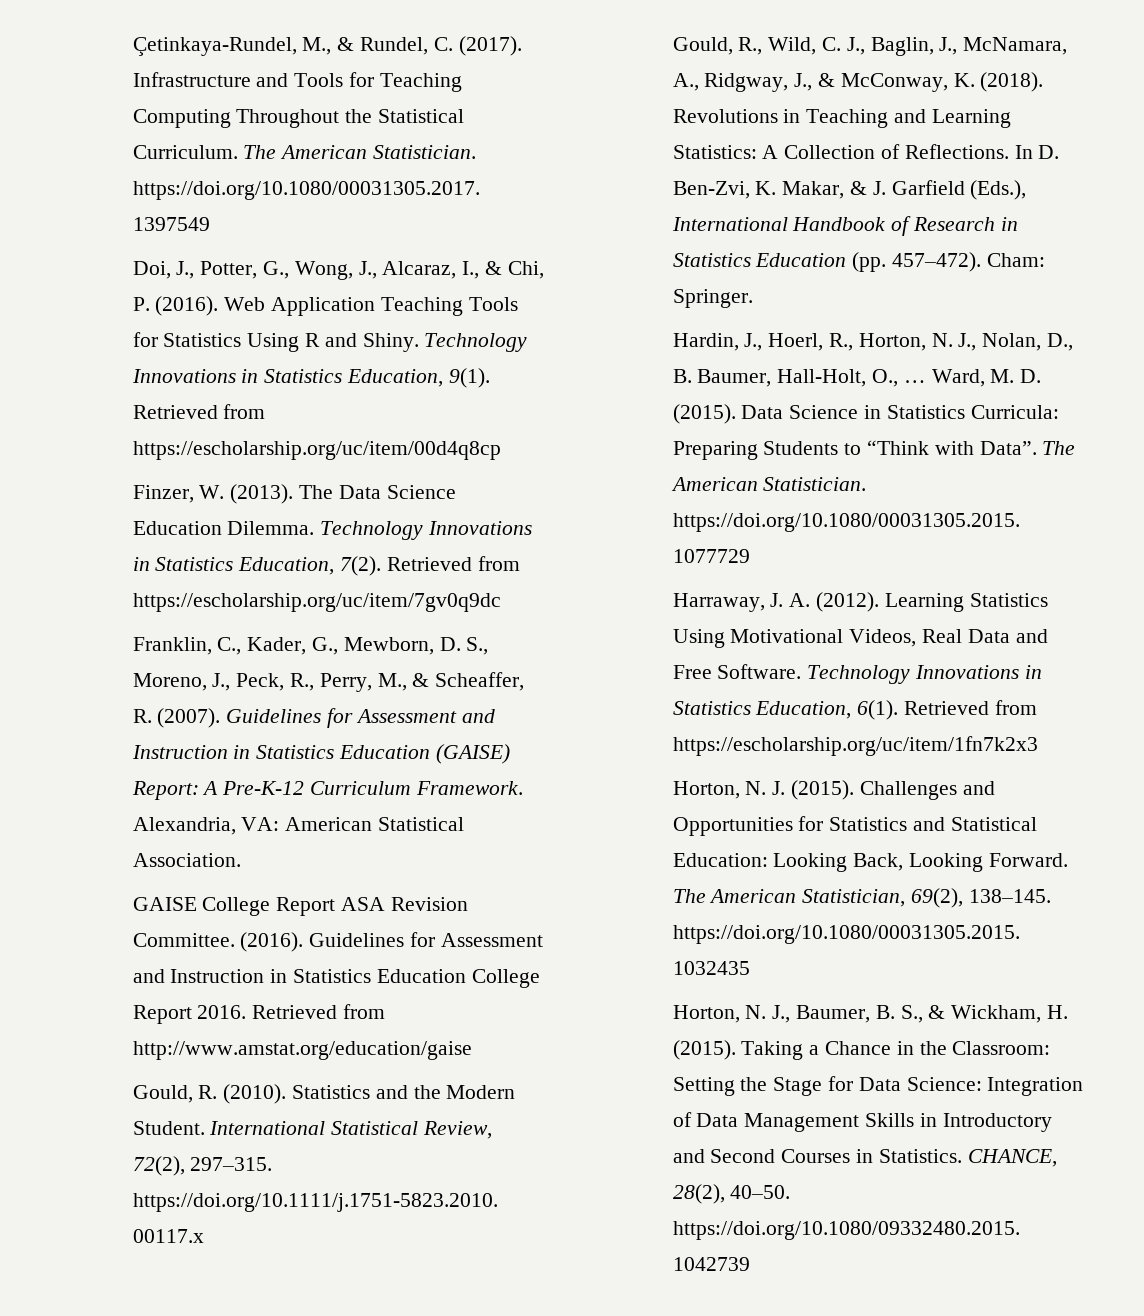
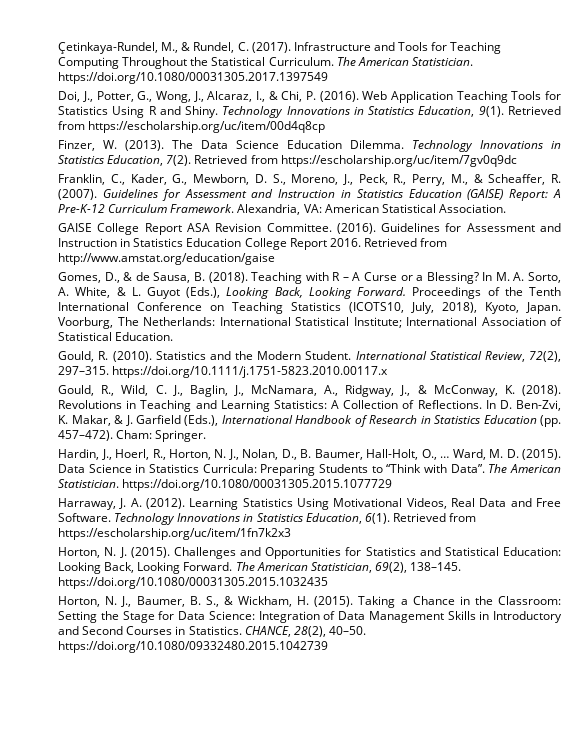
(472, 1050) none -> [58,272,562,284] [58,287,561,299] [58,302,561,314] [58,317,562,329] [58,332,174,341] // Gomes, D., & de Sausa, B. (2018). Teaching with R – A Curse or a Blessing? In M. A. Sorto, A. White, & L. Guyot (Eds.), Looking Back, Looking Forward. Proceedings of the Tenth International Conference on Teaching Statistics (ICOTS10, July, 2018), Kyoto, Japan. Voorburg, The Netherlands: International Statistical Institute; International Association of Statistical Education.

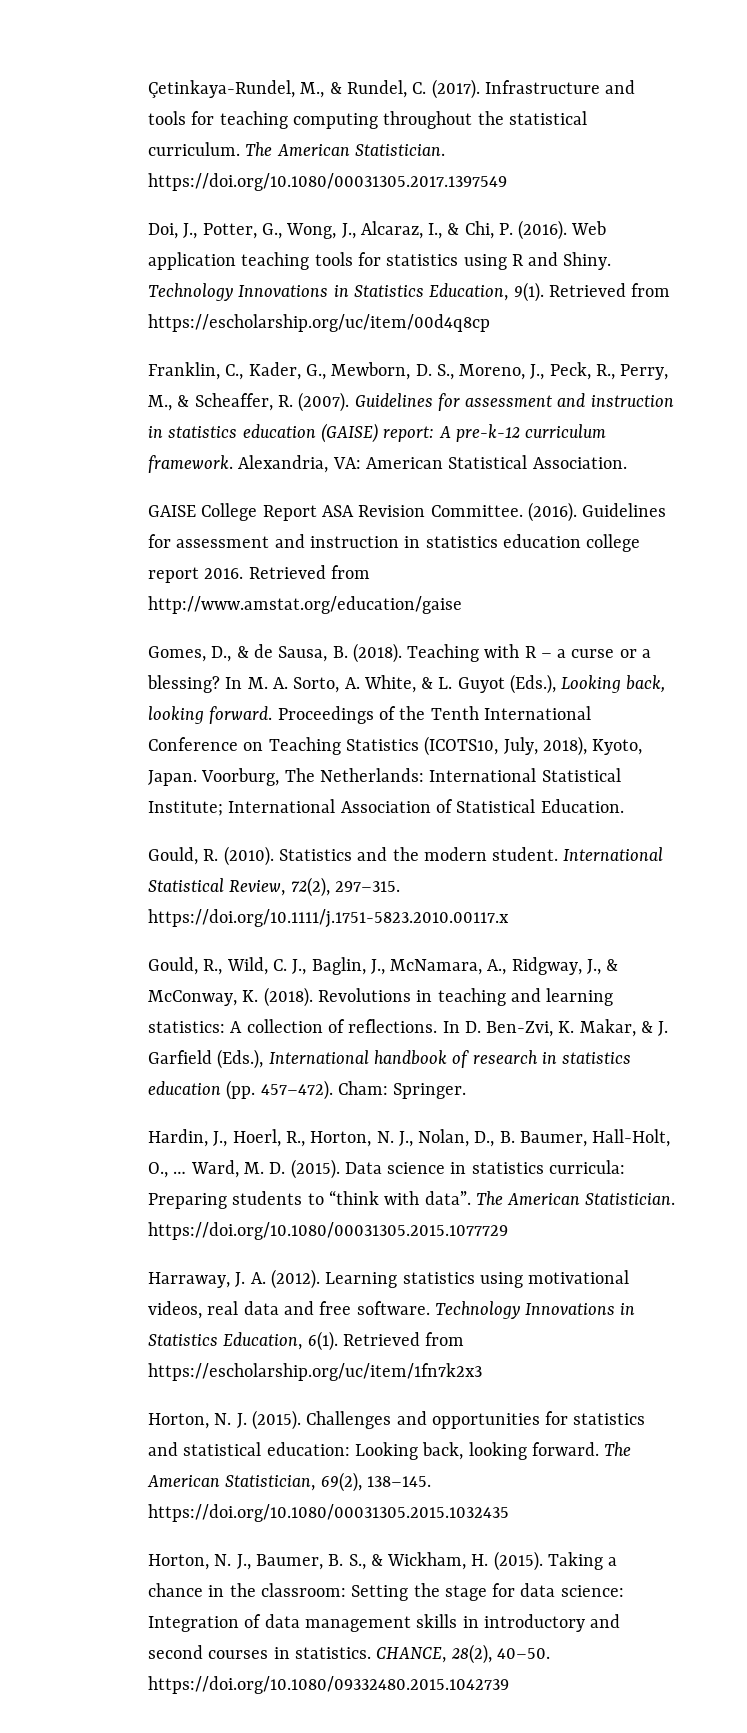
[397,42,502,54] [58,57,334,69] Tools for Teaching Computing Throughout the Statistical Curriculum. -> [148,111,587,129] [148,142,241,156] tools for teaching computing throughout the statistical curriculum.
[390,91,561,103] [58,106,145,118] Application Teaching Tools for Statistics Using -> [148,252,507,270] application teaching tools for statistics using
[58,140,561,152] [58,155,517,167] // Finzer, W. (2013). The Data Science Education Dilemma. Technology Innovations in Statistics Education, 7(2). Retrieved from https://escholarship.org/uc/item/7gv0q9dc -> (491, 323) none
[184,189,561,201] [58,204,235,213] Assessment and Instruction in Statistics Education (GAISE) Report: A Pre-K-12 Curriculum Framework. -> [465,393,674,407] [148,423,607,443] [148,455,234,473] assessment and instruction in statistics education (GAISE) report: A pre-k-12 curriculum framework.
[466,223,561,232] [58,238,327,250] Assessment and Instruction in Statistics Education College Report -> [176,534,641,552] [148,567,200,583] assessment and instruction in statistics education college report
[352,272,398,281] A Curse -> [557,649,615,658] a curse
[426,272,479,284] Blessing? -> [147,675,221,693] blessing?
[274,287,407,299] Back, Looking Forward. -> [626,675,666,693] [148,706,273,724] back, looking forward.
[257,351,352,360] Modern Student. -> [423,847,559,861] modern student.
[140,400,482,412] Teaching and Learning Statistics: A Collection of Reflections. -> [437,988,614,1006] [148,1019,438,1033] teaching and learning statistics: A collection of reflections.
[295,415,537,427] Handbook of Research in Statistics Education -> [374,1050,632,1068] [148,1081,222,1095] handbook of research in statistics education
[88,464,485,476] Science in Statistics Curricula: Preparing Students to “Think with Data”. -> [387,1160,625,1174] [148,1190,471,1209] science in statistics curricula: Preparing students to “think with data”.
[242,498,562,510] [58,513,112,522] Statistics Using Motivational Videos, Real Data and Free Software. -> [402,1270,630,1288] [148,1301,430,1319] statistics using motivational videos, real data and free software.
[265,547,561,559] [58,562,233,574] Opportunities for Statistics and Statistical Education: Looking Back, Looking Forward. -> [431,1411,646,1429] [148,1442,599,1460] opportunities for statistics and statistical education: Looking back, looking forward.
[412,596,455,605] Chance -> [148,1583,204,1597] chance
[498,596,562,605] Classroom: -> [261,1583,347,1597] classroom:
[122,611,562,623] [58,626,242,635] Stage for Data Science: Integration of Data Management Skills in Introductory and Second Courses in Statistics. -> [444,1583,624,1601] [148,1614,621,1632] [148,1645,372,1659] stage for data science: Integration of data management skills in introductory and second courses in statistics.

